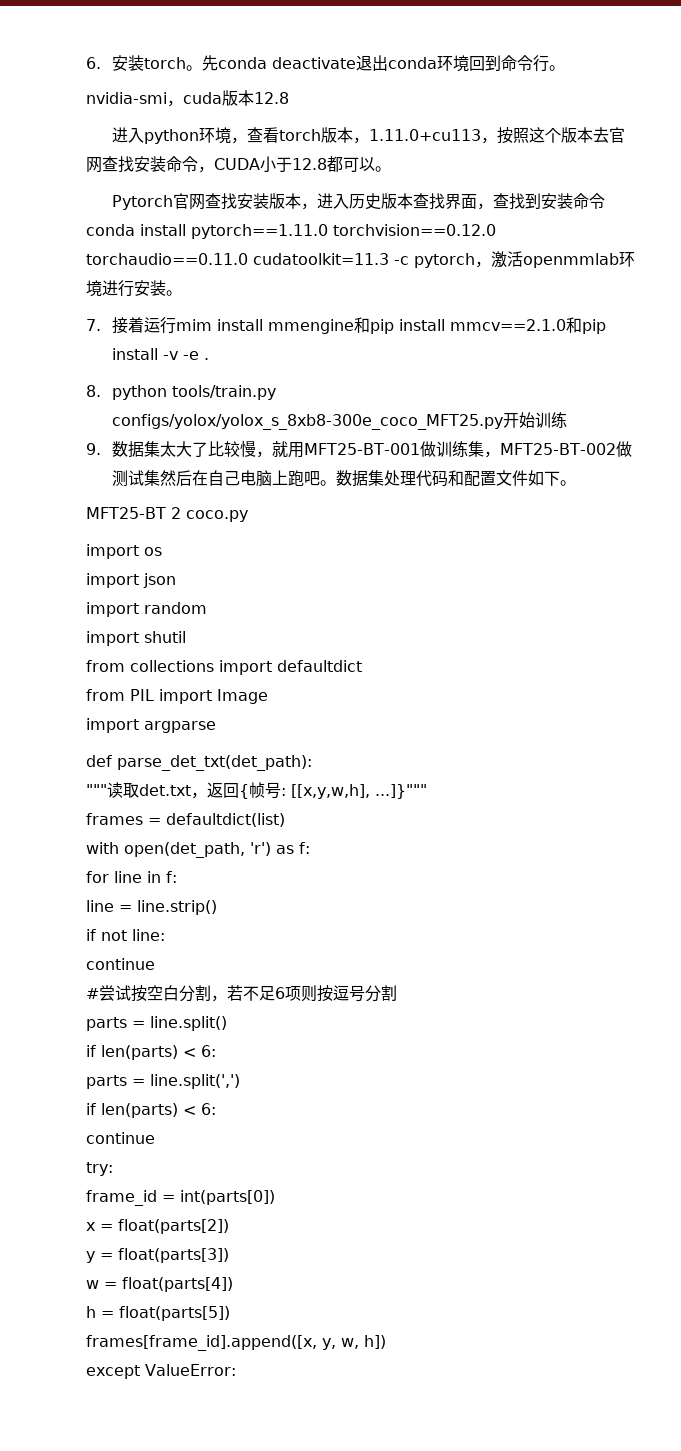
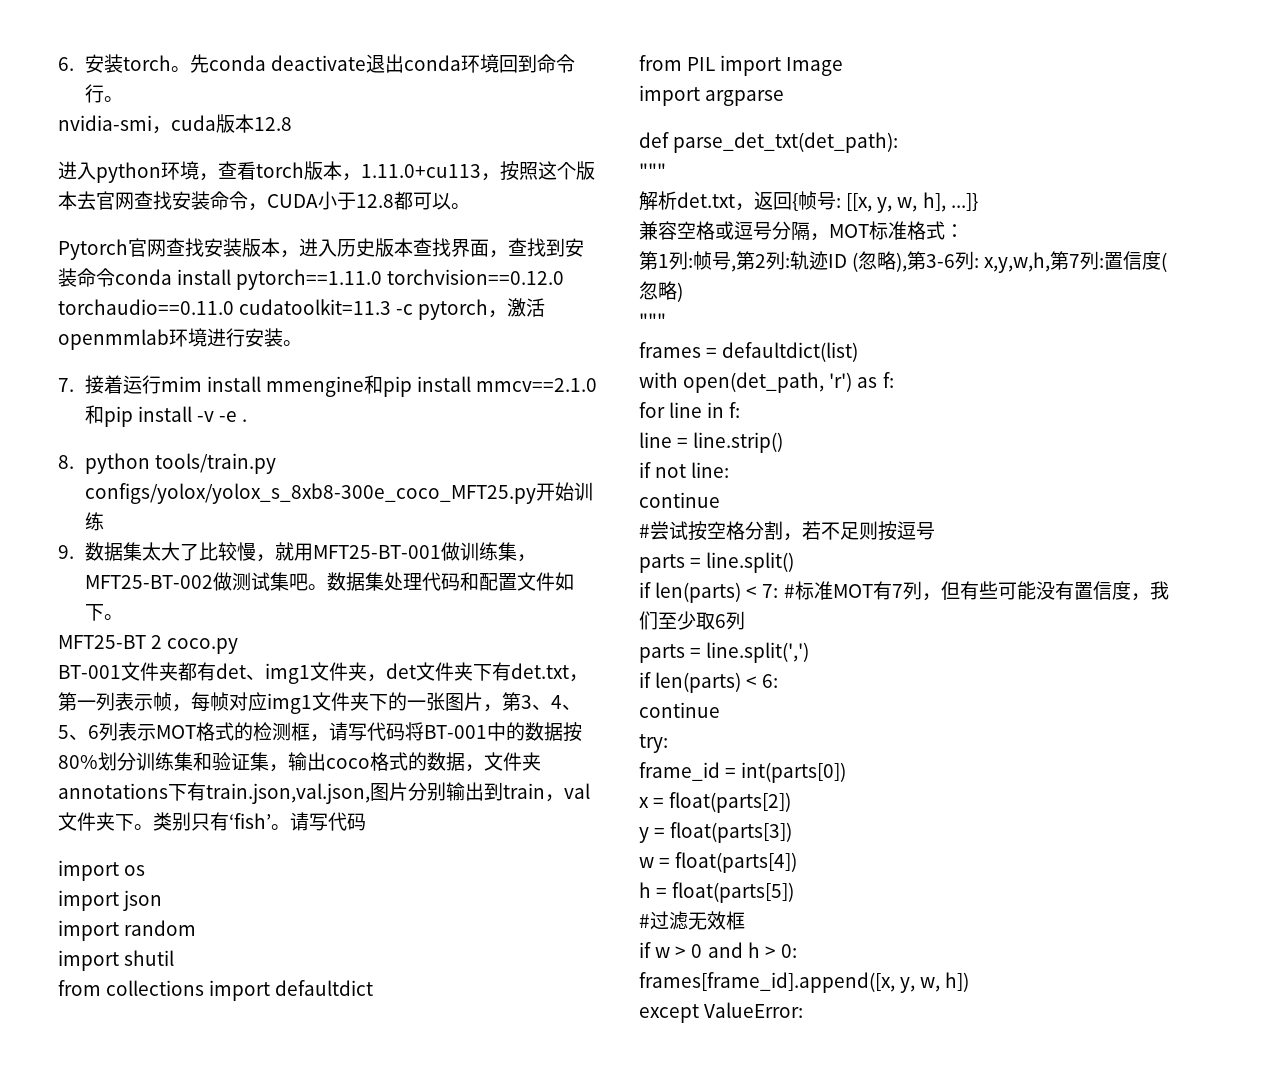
[159,470,304,487] 然后在自己电脑上跑 -> (289, 581) none
(248, 516) none -> [58,662,588,684] [58,692,581,714] [58,722,582,742] [58,752,541,772] [58,782,590,804] [58,812,366,831] // BT-001文件夹都有det、img1文件夹，det文件夹下有det.txt，第一列表示帧，每帧对应img1文件夹下的一张图片，第3、4、5、6列表示MOT格式的检测框，请写代码将BT-001中的数据按80%划分训练集和验证集，输出coco格式的数据，文件夹annotations下有train.json,val.json,图片分别输出到train，val文件夹下。类别只有‘fish’。请写代码
[107,782,139,798] 读取 -> [639,191,677,211] // 解析
[291,784,427,799] [[x,y,w,h], ...]}""" -> [846,192,978,213] [639,221,964,241] [639,251,1168,273] [639,281,683,302] [639,313,666,328] [[x, y, w, h], ...]} // 兼容空格或逗号分隔，MOT标准格式： // 第1列:帧号,第2列:轨迹ID (忽略),第3-6列: x,y,w,h,第7列:置信度(忽略) // """
[163,985,179,1001] 白 -> [726,521,745,540] 格
[275,986,301,1001] 6项 -> (859, 531) none
[365,985,397,1002] 分割 -> (935, 531) none
[201,1045,216,1057] 6: -> [762,581,1169,601] [639,611,745,630] 7: #标准MOT有7列，但有些可能没有置信度，我们至少取6列
(230, 1313) none -> [639,911,745,930] [639,942,797,958] // #过滤无效框 // if w > 0 and h > 0:

